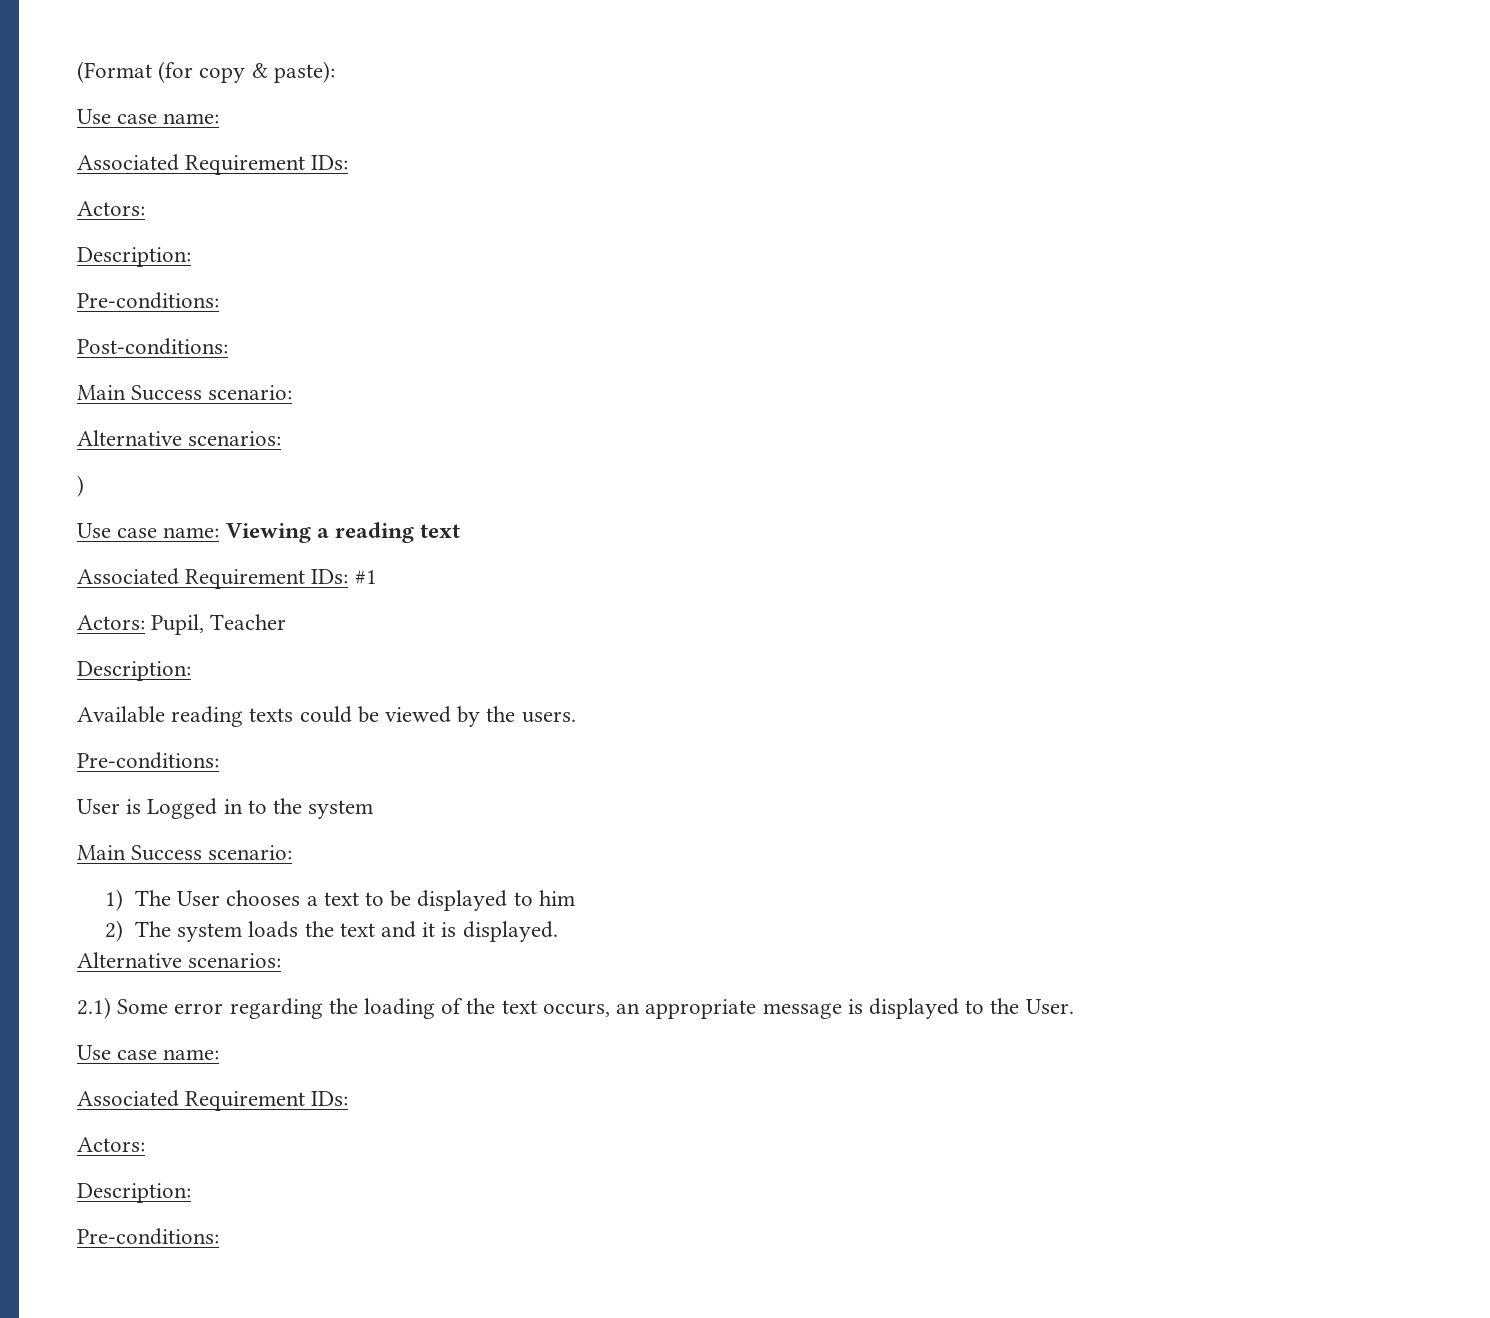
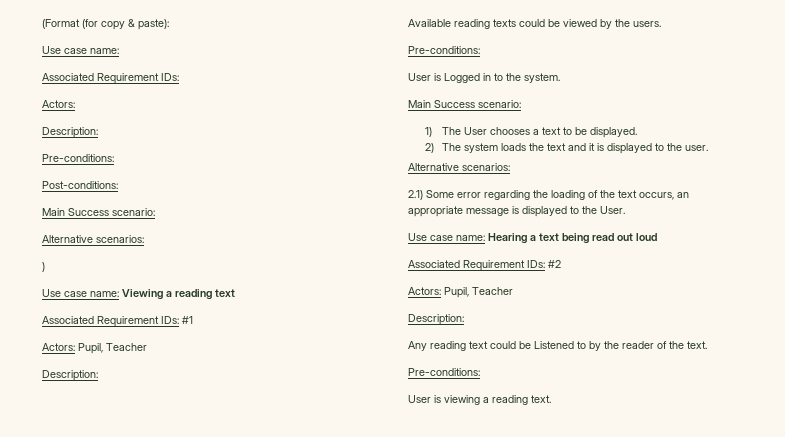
[308,800,374,819] system -> [524,73,560,83] system.
[417,890,575,911] displayed to him -> [589,127,637,138] displayed.
[462,921,558,942] displayed. -> [606,143,708,154] displayed to the user.
[77,1090,349,1111] [77,1137,145,1152] [77,1183,191,1203] [77,1228,219,1245] // Associated Requirement IDs: // Actors: // Description: // Pre-conditions: -> [488,233,657,244] [408,260,561,271] [408,287,513,298] [408,314,464,325] [408,341,707,351] [408,368,480,376] [408,395,551,405] Hearing a text being read out loud // Associated Requirement IDs: #2 // Actors: Pupil, Teacher // Description: // Any reading text could be Listened to by the reader of the text. // Pre-conditions: // User is viewing a reading text.

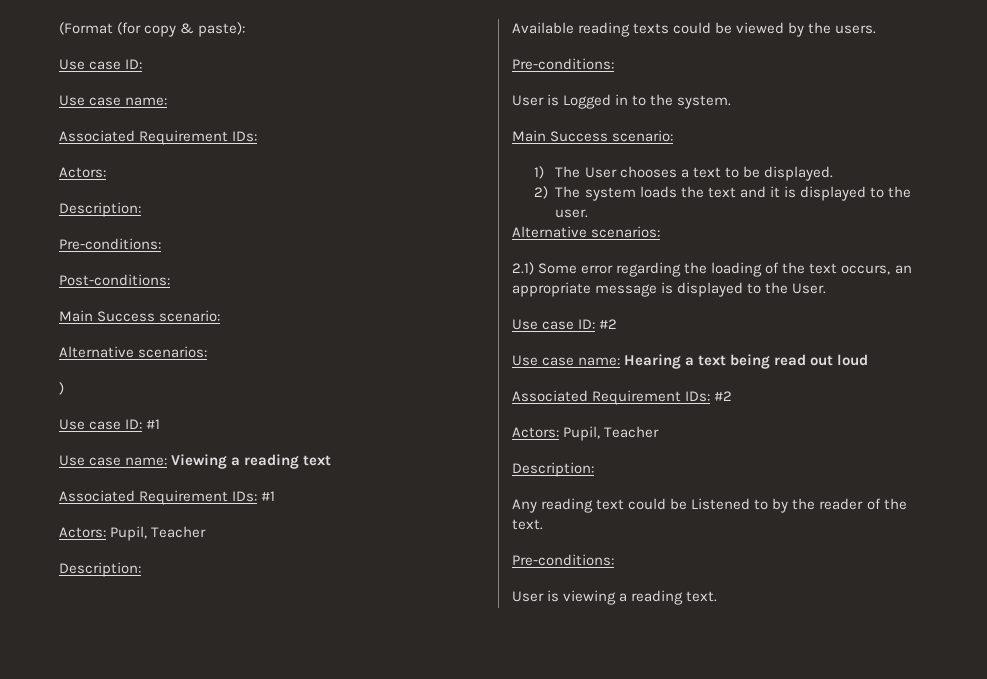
(169, 24) none -> [59,59,143,70] // Use case ID:
(45, 267) none -> [59,419,161,430] // Use case ID: #1
(625, 210) none -> [512,319,618,330] // Use case ID: #2

